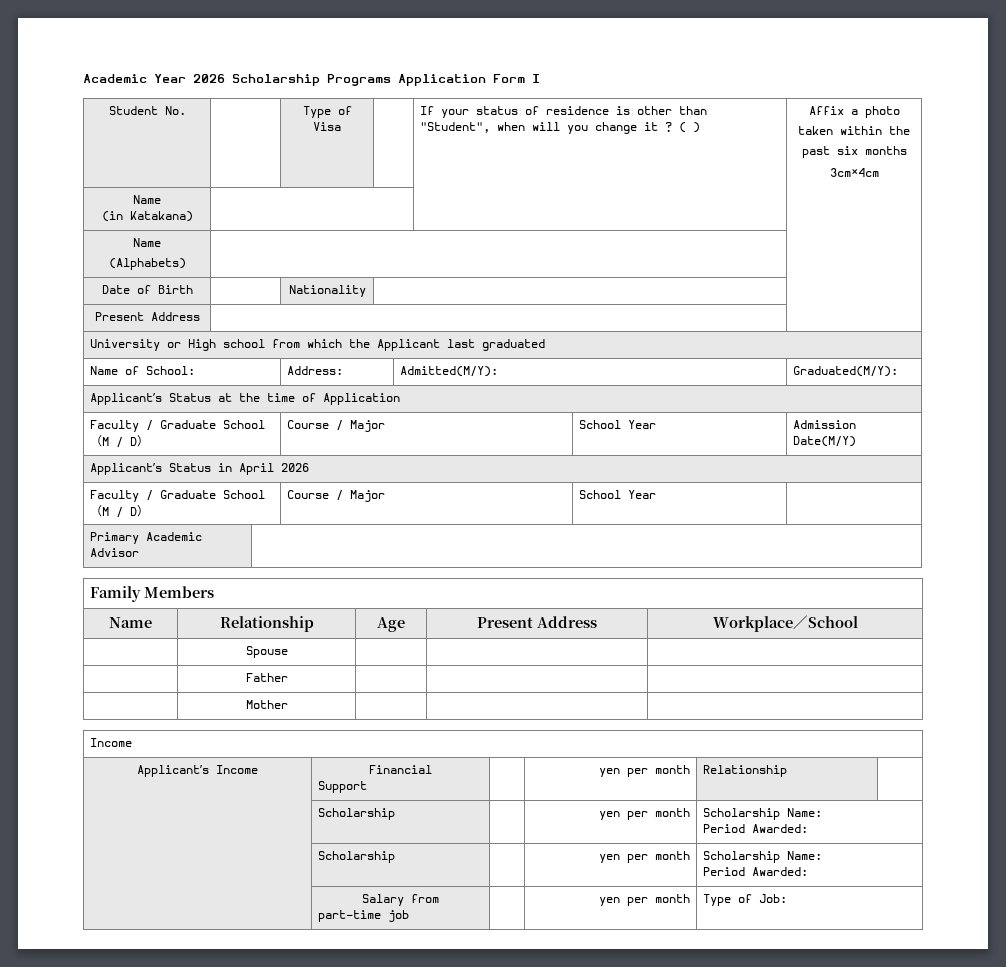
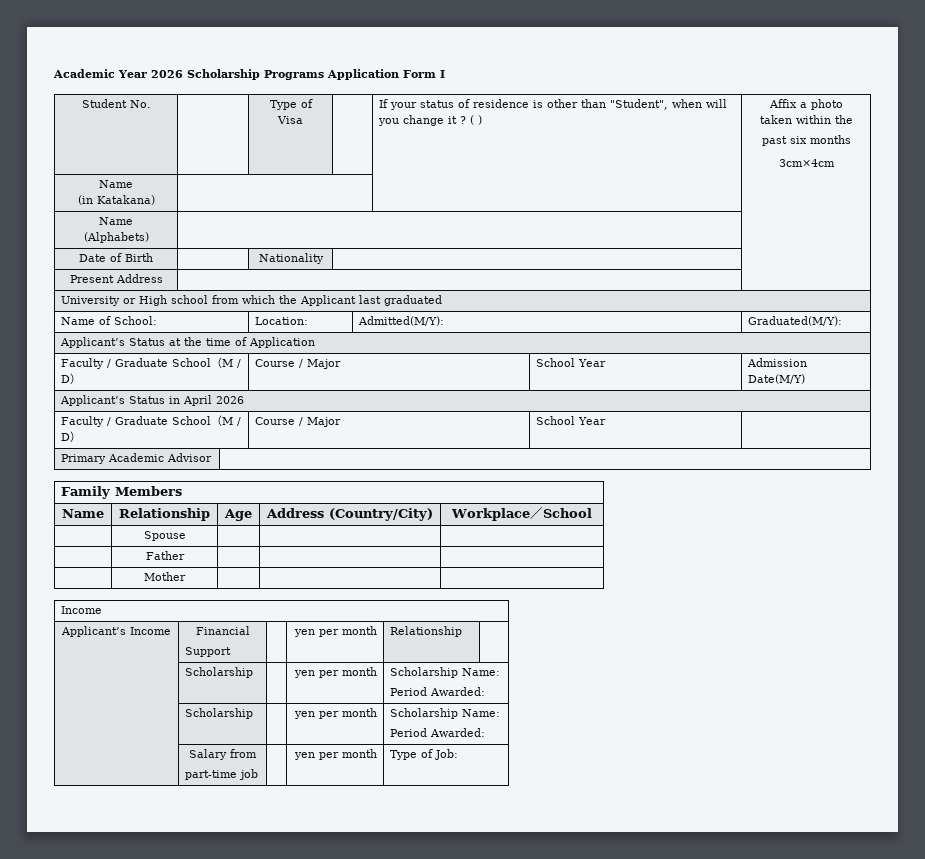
[287,366,344,375] Address: -> [255,317,309,325] Location:
[476,616,597,628] Present Address -> [266,508,433,521] Address (Country/City)

